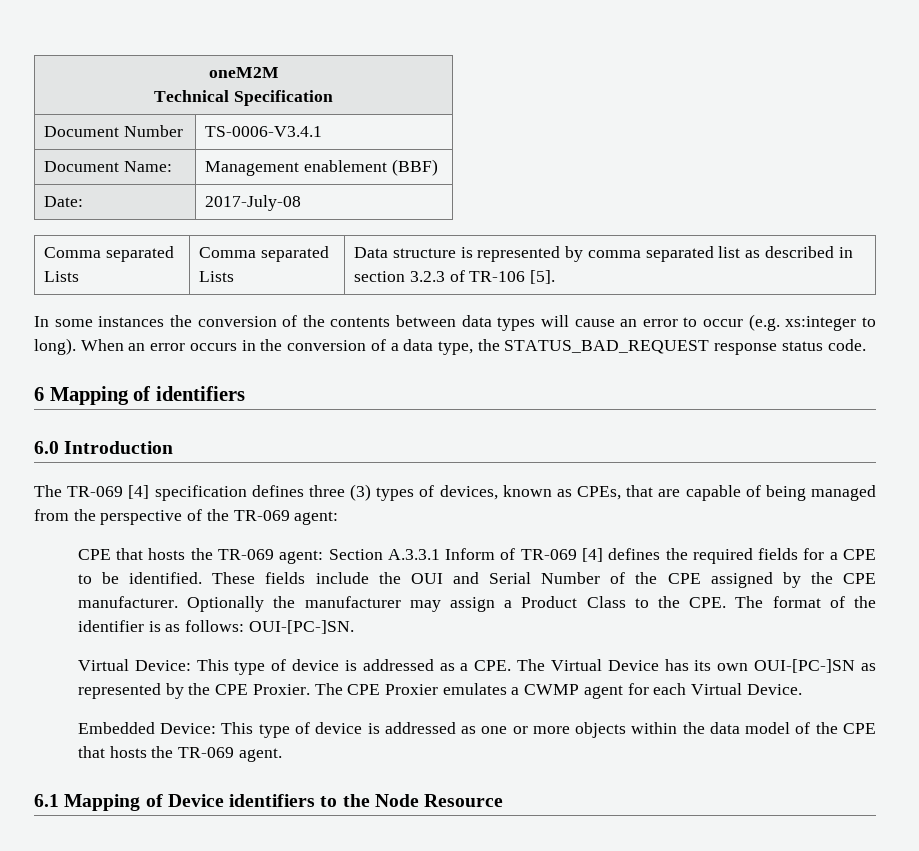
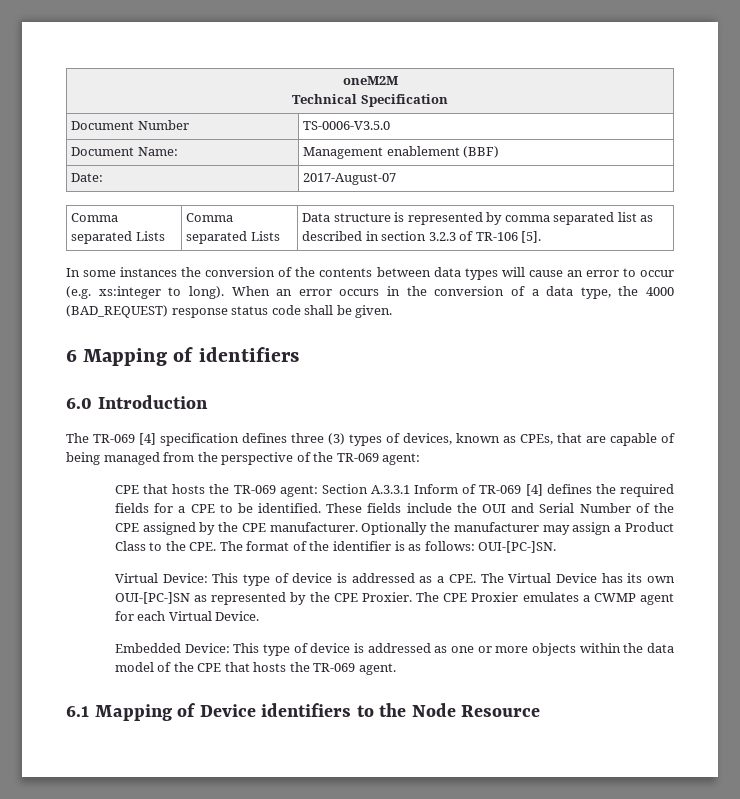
[205,126,323,137] TS-0006-V3.4.1 -> [303,121,391,130] TS-0006-V3.5.0
[205,195,302,211] 2017-July-08 -> [303,173,397,185] 2017-August-07
[504,339,866,355] STATUS_BAD_REQUEST response status code. -> [646,287,674,296] [66,305,393,318] 4000 (BAD_REQUEST) response status code shall be given.

